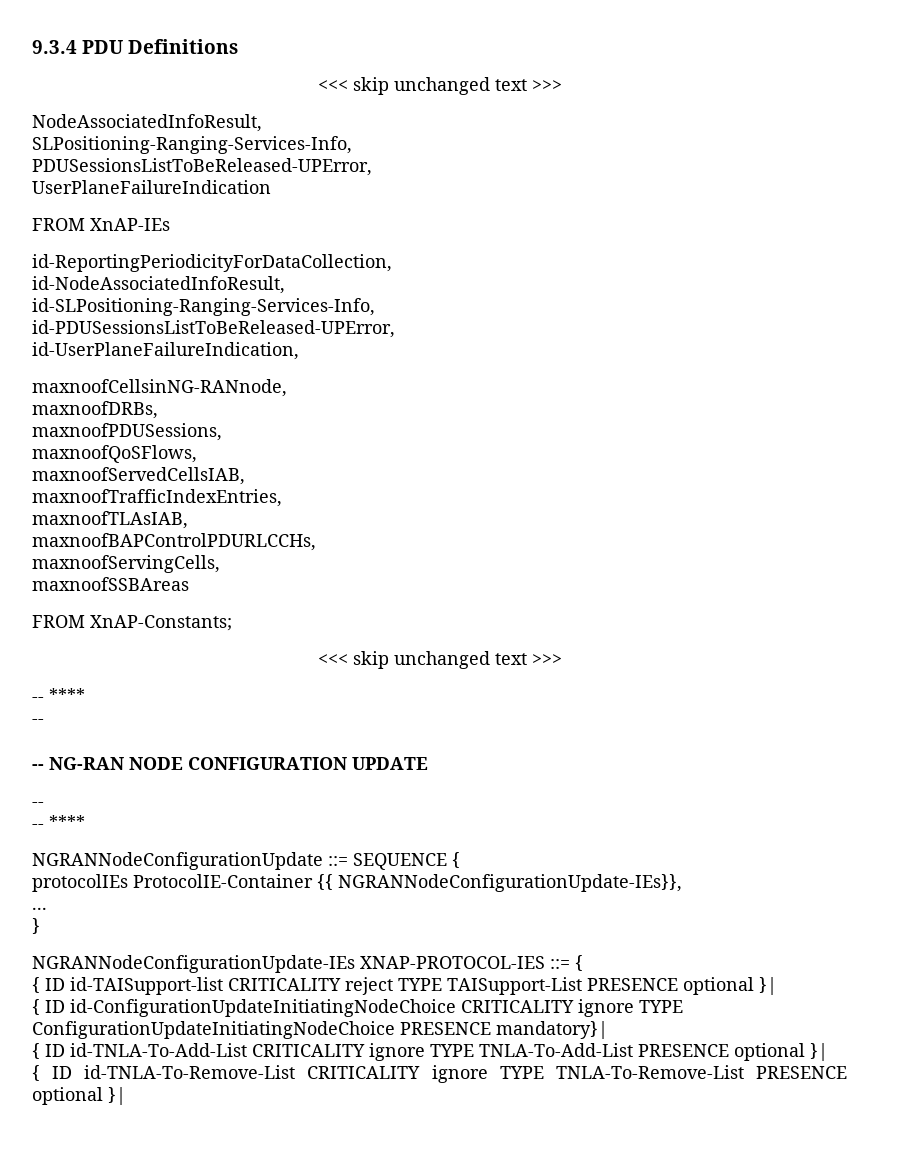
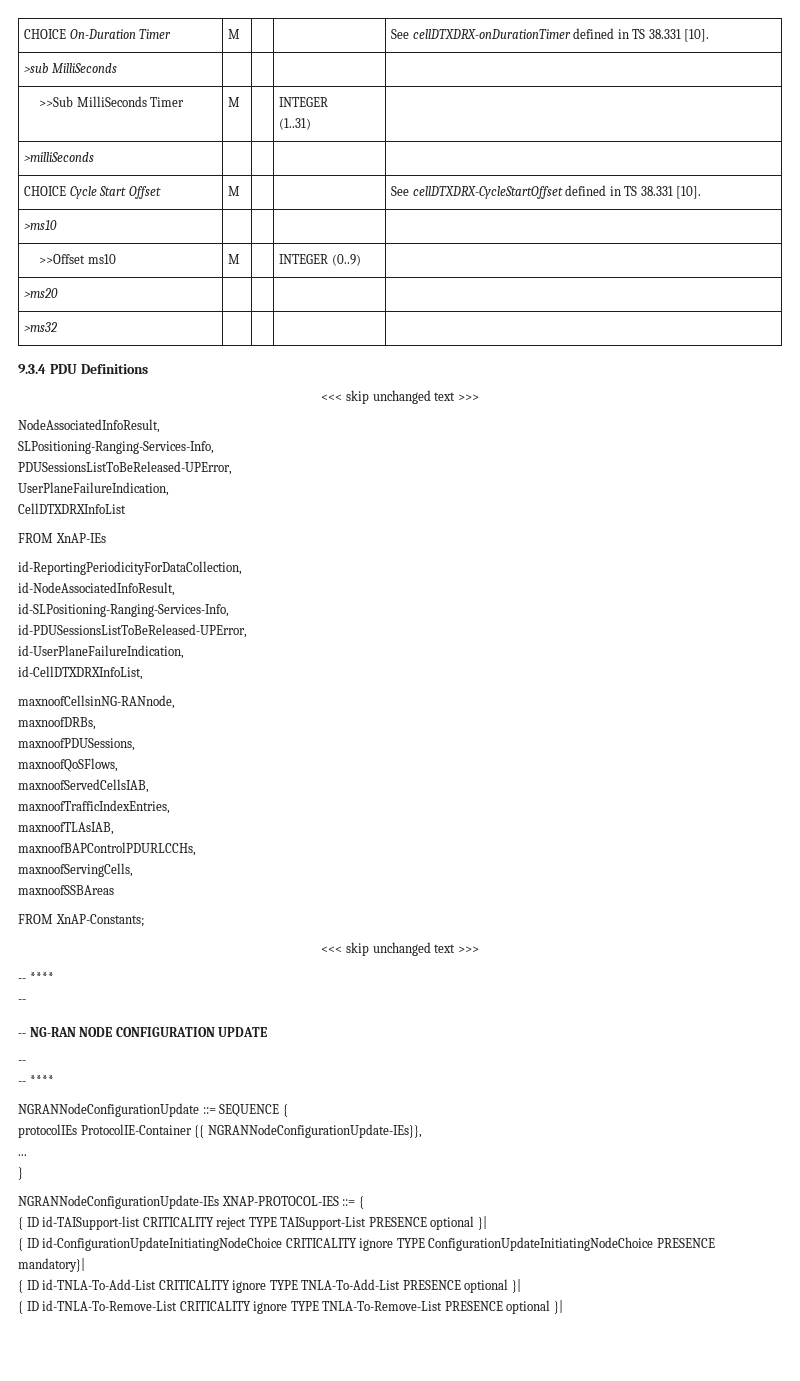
(32, 47) none -> [24,29,172,39] [228,29,241,39] [391,28,710,42] [24,63,117,73] [39,96,185,107] [228,97,241,107] [279,97,329,107] [279,118,312,130] [24,152,95,162] [24,186,161,199] [228,186,241,196] [391,185,702,199] [24,220,58,230] [39,254,116,264] [228,254,241,264] [279,254,361,266] [24,288,59,298] [24,322,58,332] CHOICE On-Duration Timer | M | | | See cellDTXDRX-onDurationTimer defined in TS 38.331 [10]. // >sub MilliSeconds | | | | // >>Sub MilliSeconds Timer | M | | INTEGER // (1..31) | // >milliSeconds | | | | // CHOICE Cycle Start Offset | M | | | See cellDTXDRX-CycleStartOffset defined in TS 38.331 [10]. // >ms10 | | | | // >>Offset ms10 | M | | INTEGER (0..9) | // >ms20 | | | | // >ms32 | | | | //
[32,180,271,194] UserPlaneFailureIndication -> [18,482,169,496] [18,503,126,514] UserPlaneFailureIndication, // CellDTXDRXInfoList
(299, 351) none -> [18,666,143,680] // id-CellDTXDRXInfoList,

